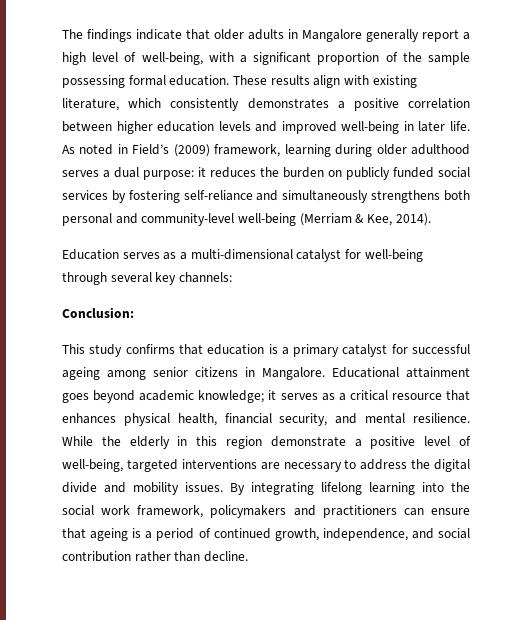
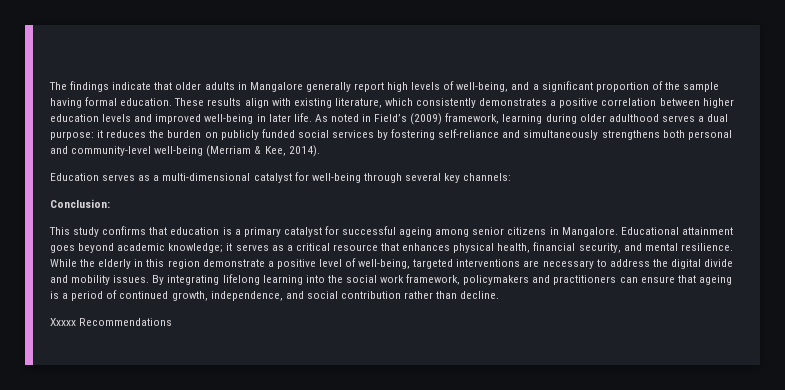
[463,32,470,40] [62,52,234,65] a high level of well-being, with -> [387,81,530,92] high levels of well-being, and
[62,75,125,88] possessing -> [50,98,82,108] having
(248, 556) none -> [50,318,173,326] // Xxxxx Recommendations

